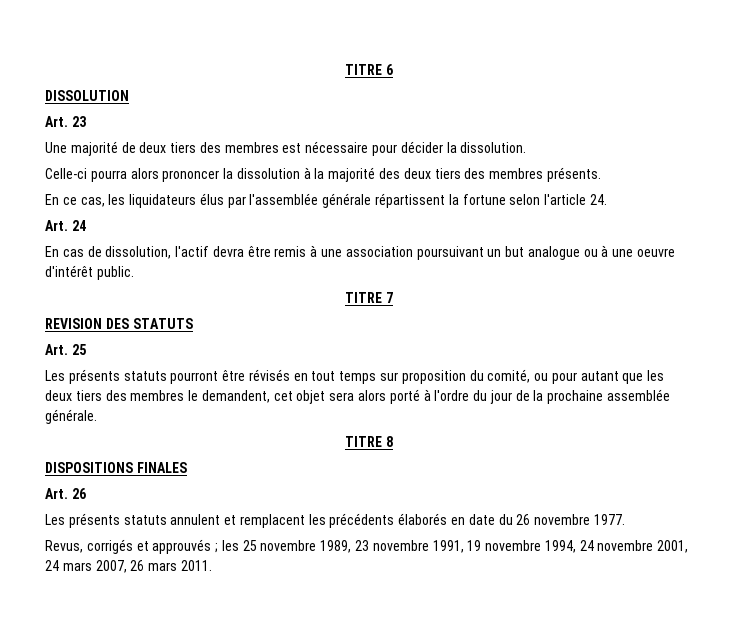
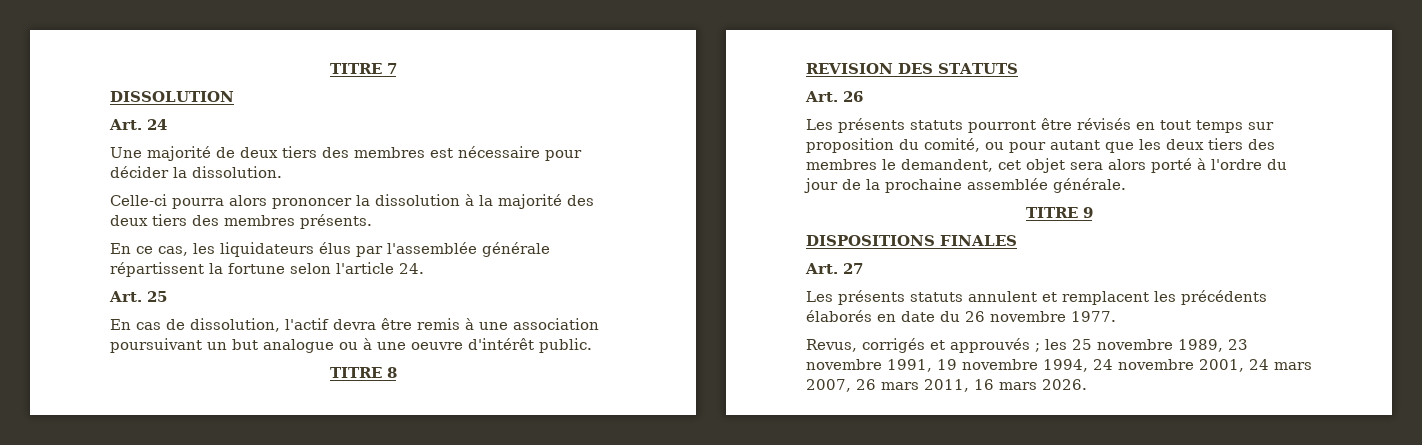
[345,64,393,75] TITRE 6 -> [329,63,397,74] TITRE 7
[71,116,86,127] 23 -> [147,119,167,130] 24
[71,220,86,231] 24 -> [147,291,167,302] 25
[385,292,393,303] 7 -> [386,367,397,378] 8
[71,344,86,355] 25 -> [843,91,863,102] 26
[385,436,393,447] 8 -> [1082,207,1093,218] 9
[71,488,86,499] 26 -> [843,263,863,274] 27
[180,560,212,571] 2011. -> [924,379,1087,392] 2011, 16 mars 2026.

